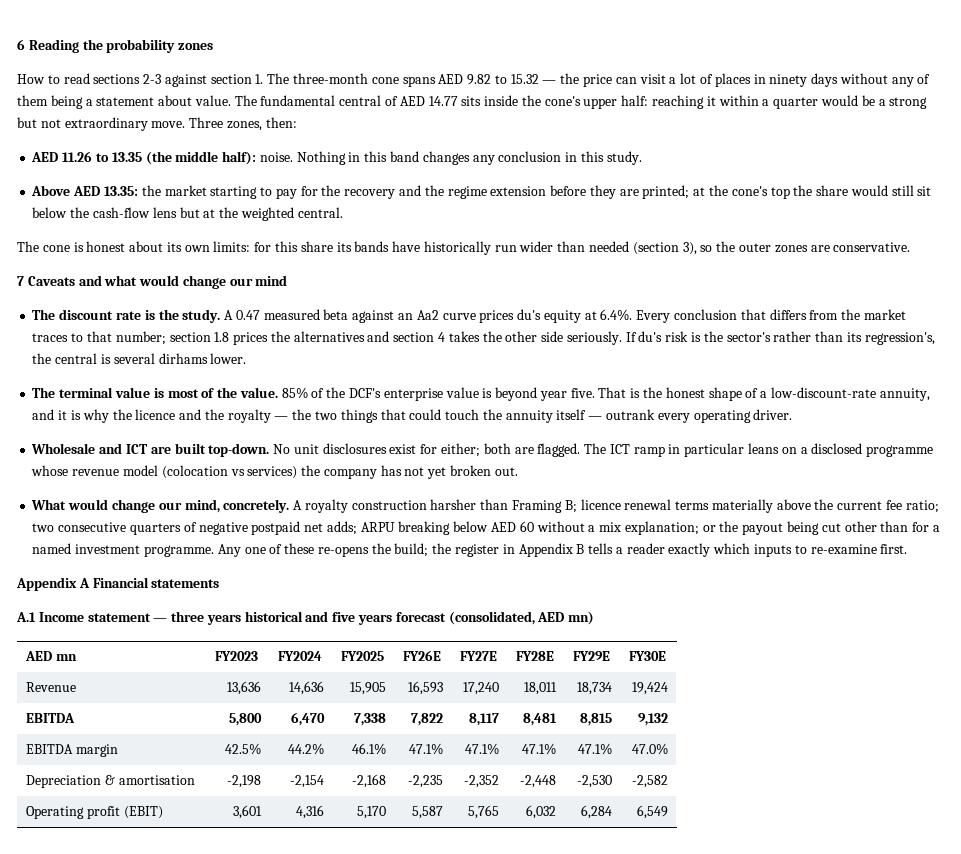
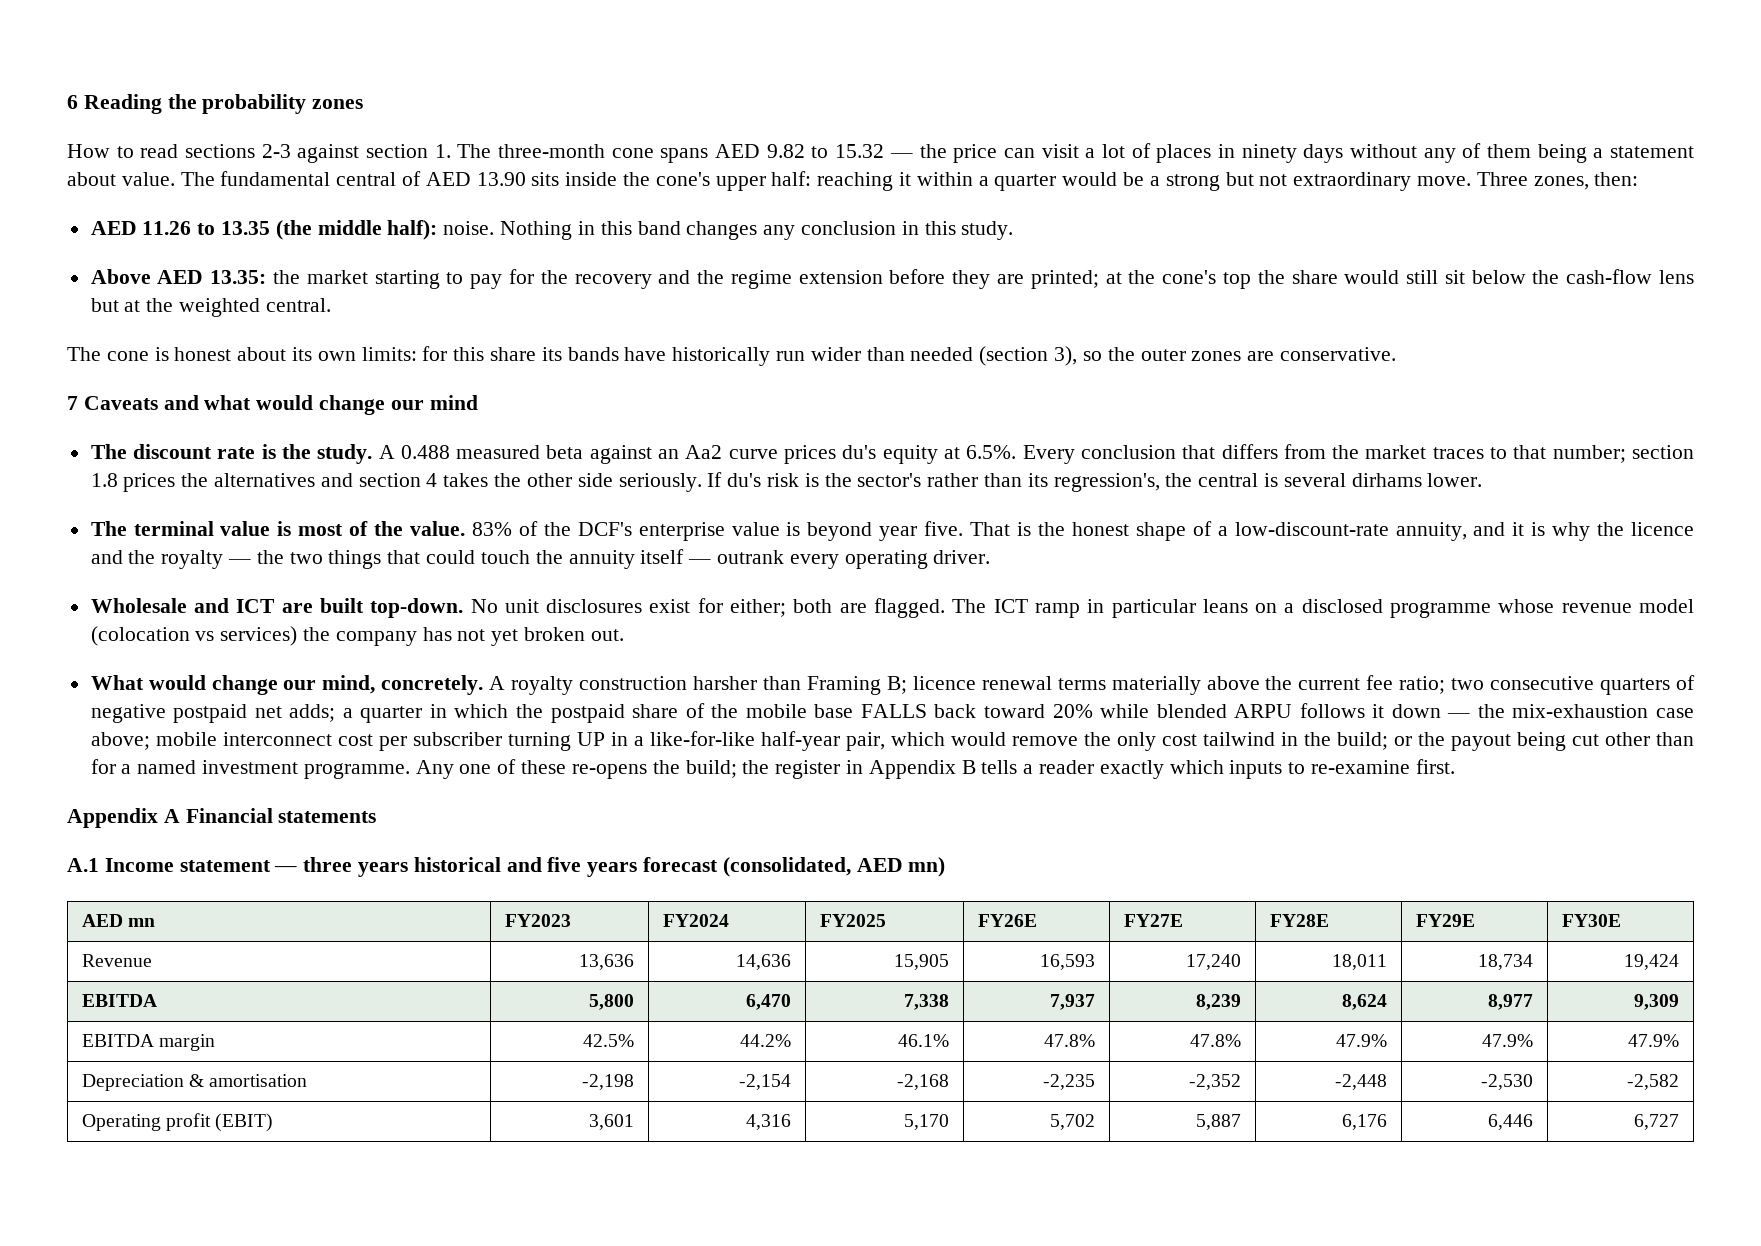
[428,96,458,106] 14.77 -> [476,172,526,186] 13.90
[235,310,260,320] 0.47 -> [400,445,450,459] 0.488
[600,309,633,321] 6.4%. -> [966,445,1017,459] 6.5%.
[281,387,308,399] 85% -> [471,522,512,536] 83%
[360,521,699,535] ARPU breaking below AED 60 without a mix explanation; -> [342,703,1694,723] [90,731,1388,751] a quarter in which the postpaid share of the mobile base FALLS back toward 20% while blended ARPU follows it down — the mix-exhaustion case above; mobile interconnect cost per subscriber turning UP in a like-for-like half-year pair, which would remove the only cost tailwind in the build;
[410,713,443,726] [468,713,499,726] [522,713,557,726] [579,713,612,726] [637,713,668,726] 7,822 | 8,117 | 8,481 | 8,815 | 9,132 -> [1050,994,1096,1010] [1196,994,1242,1010] [1342,994,1388,1010] [1488,994,1534,1010] [1634,994,1680,1010] 7,937 | 8,239 | 8,624 | 8,977 | 9,309
[408,743,443,755] [464,743,499,755] [521,743,556,755] [577,743,612,755] [631,743,668,755] 47.1% | 47.1% | 47.1% | 47.1% | 47.0% -> [1044,1034,1096,1047] [1190,1034,1242,1047] [1336,1034,1388,1047] [1482,1034,1534,1047] [1628,1034,1680,1047] 47.8% | 47.8% | 47.9% | 47.9% | 47.9%
[411,806,443,819] [467,805,499,819] [525,805,556,819] [580,805,612,819] [636,805,668,819] 5,587 | 5,765 | 6,032 | 6,284 | 6,549 -> [1050,1114,1096,1130] [1196,1114,1242,1130] [1342,1114,1388,1130] [1488,1114,1534,1130] [1634,1114,1680,1130] 5,702 | 5,887 | 6,176 | 6,446 | 6,727

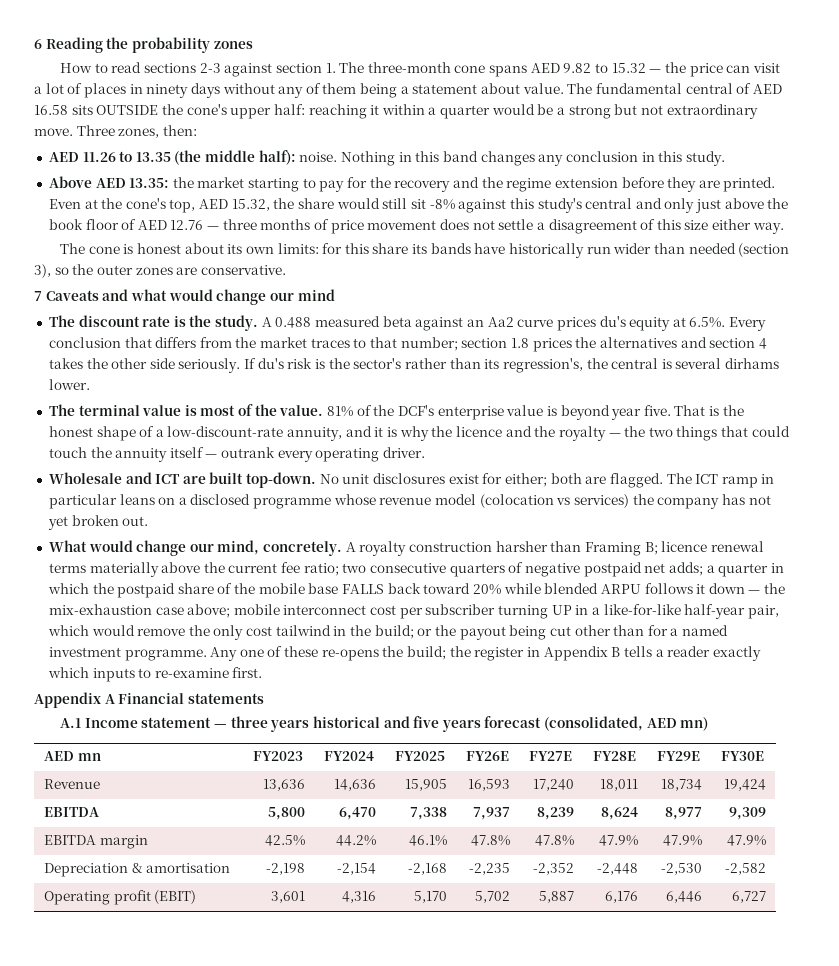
[476,172,618,186] 13.90 sits inside -> [34,105,159,115] 16.58 sits OUTSIDE
[1030,270,1099,289] printed; -> [723,177,776,192] [48,199,81,209] printed. Even
[1222,272,1251,289] top -> [169,199,270,213] top, AED 15.32,
[1471,269,1694,284] [90,298,331,317] below the cash-flow lens but at the weighted central. -> [429,198,789,213] [48,219,784,234] -8% against this study's central and only just above the book floor of AED 12.76 — three months of price movement does not settle a disagreement of this size either way.
[471,522,512,536] 83% -> [327,406,354,417] 81%

